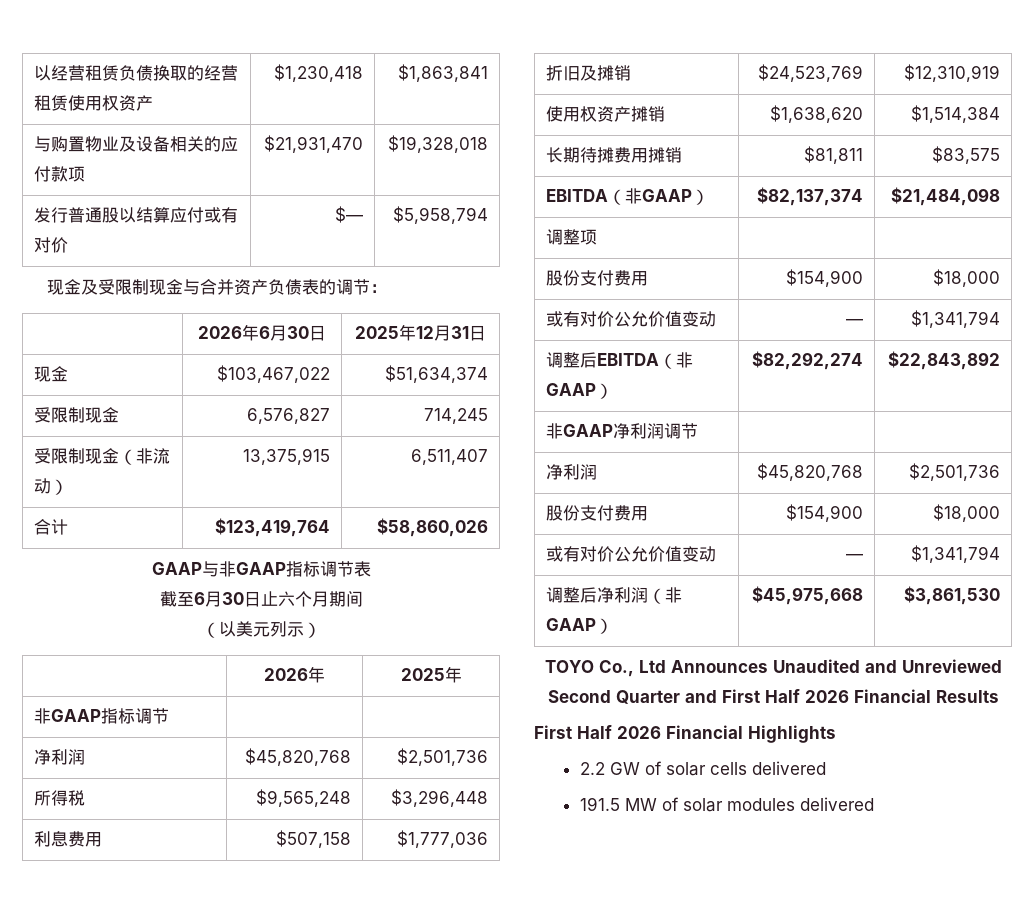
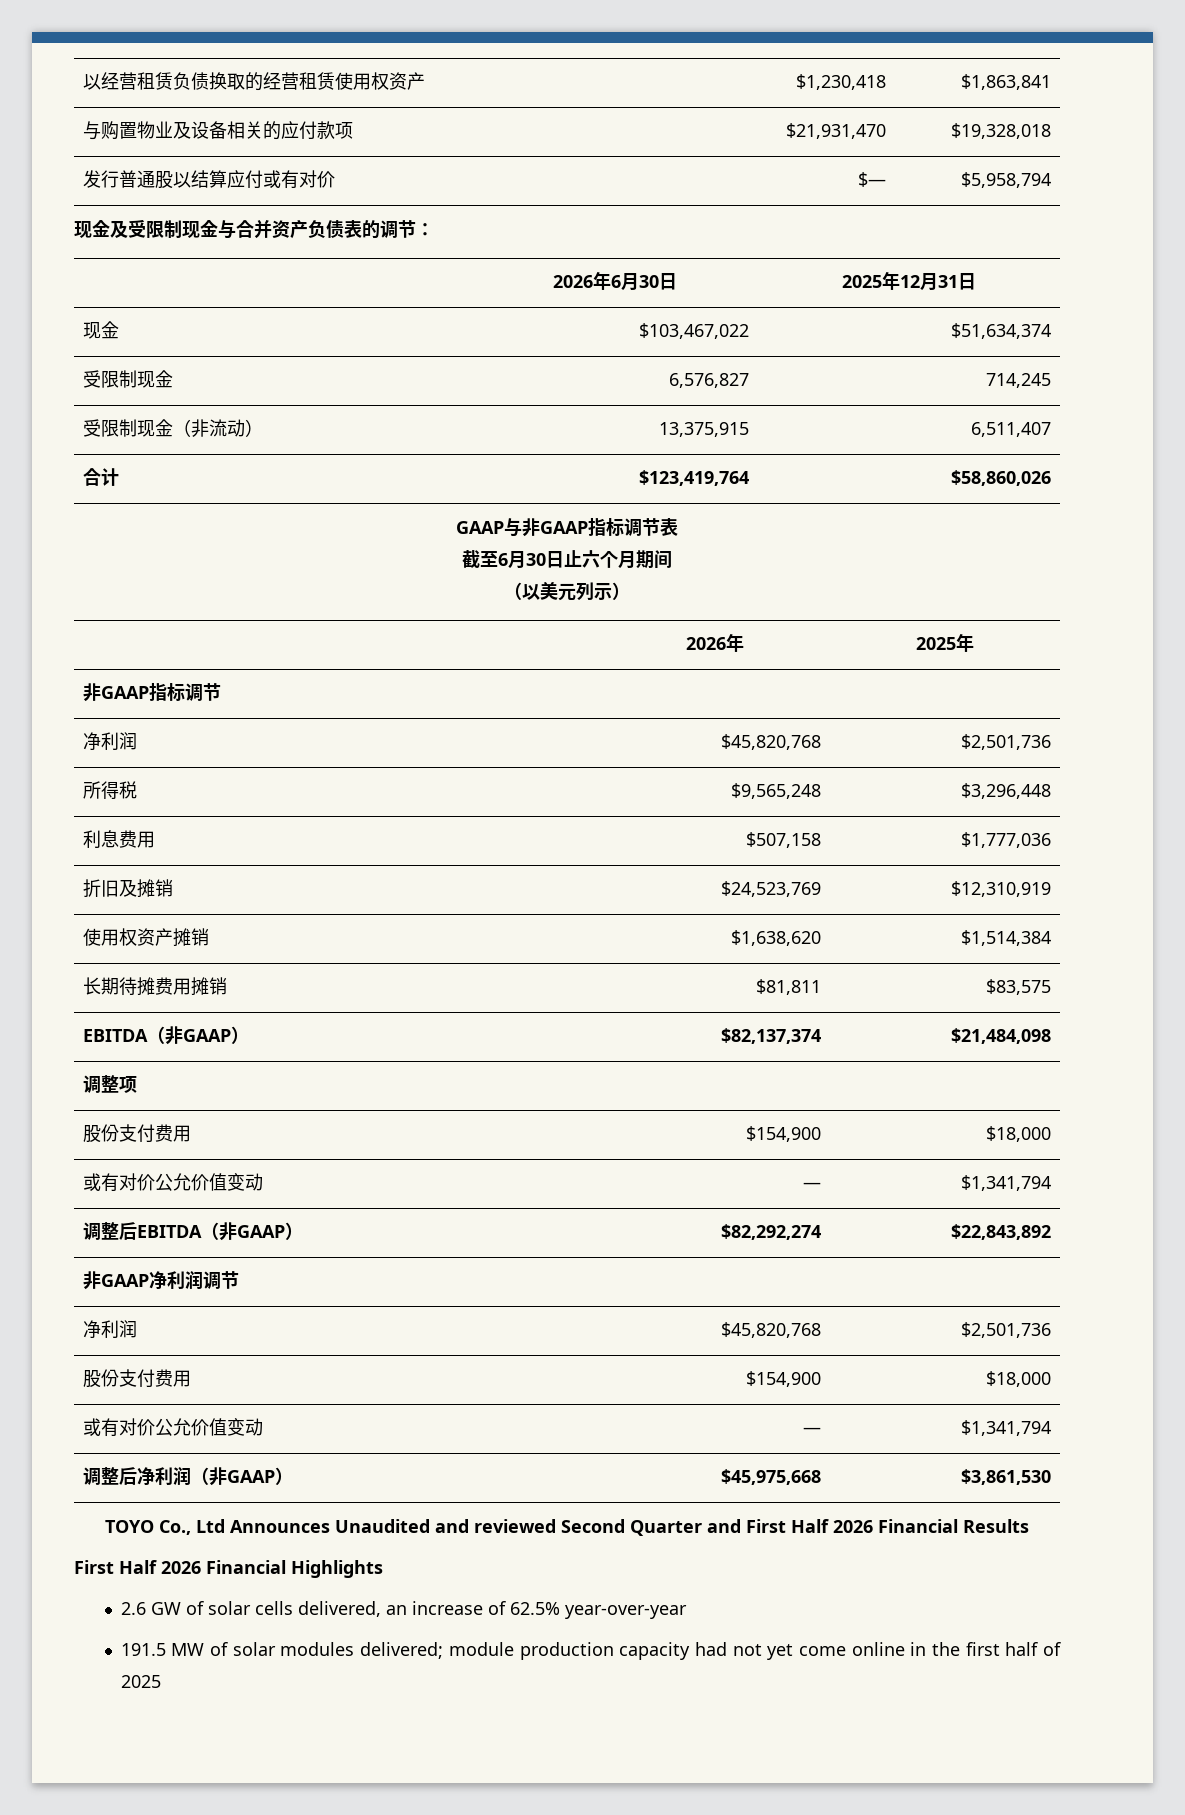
[901,659,1002,673] Unreviewed -> [474,1519,556,1533] reviewed
[579,762,605,775] 2.2 -> [120,1602,146,1615] 2.6
[751,761,826,775] delivered -> [297,1601,687,1619] delivered, an increase of 62.5% year-over-year
[799,797,874,811] delivered -> [360,1642,1061,1660] [120,1675,161,1688] delivered; module production capacity had not yet come online in the first half of 2025

